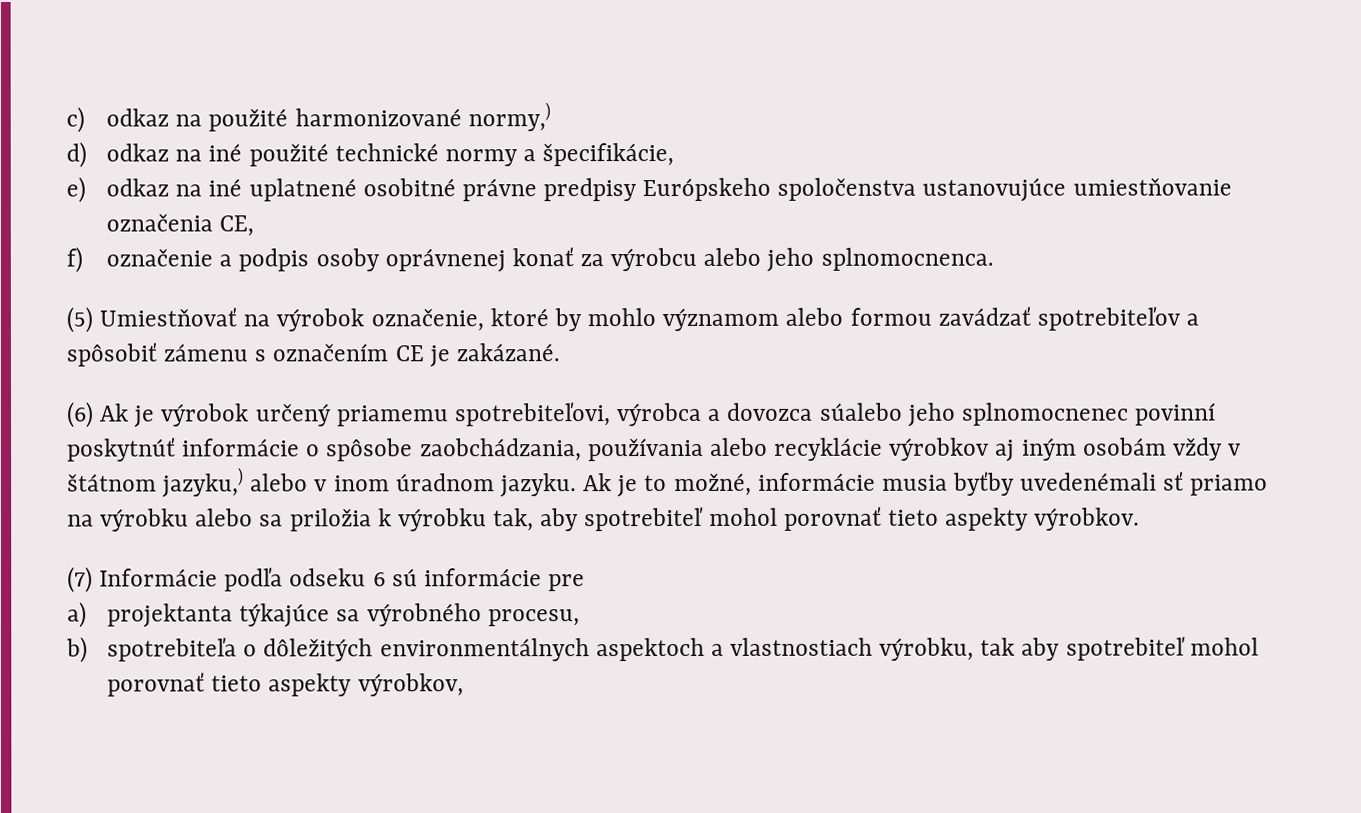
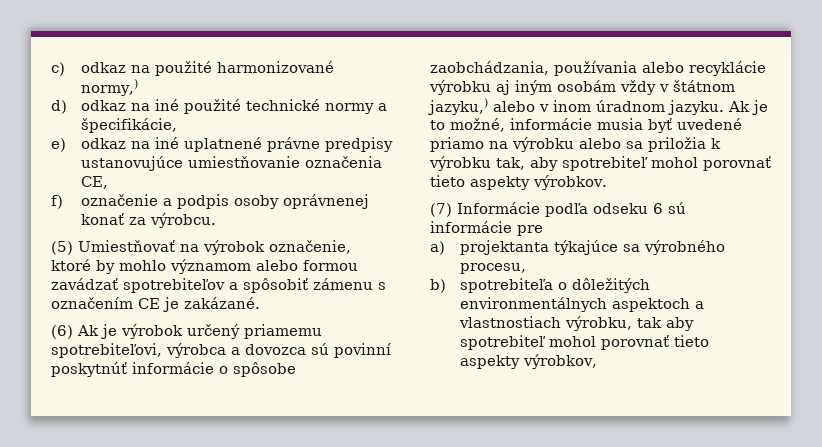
[362,178,456,197] osobitné -> (262, 144) none
[642,177,917,202] Európskeho spoločenstva -> (393, 144) none
[610,247,994,272] výrobcu alebo jeho splnomocnenca. -> [149,213,216,228] výrobcu.
[818,402,1129,427] súalebo jeho splnomocnenec -> [311,343,329,355] sú
[889,437,990,461] výrobkov -> [429,80,491,95] výrobku
[953,471,1185,496] byťby uvedenémali sť -> [648,118,742,133] byť uvedené

